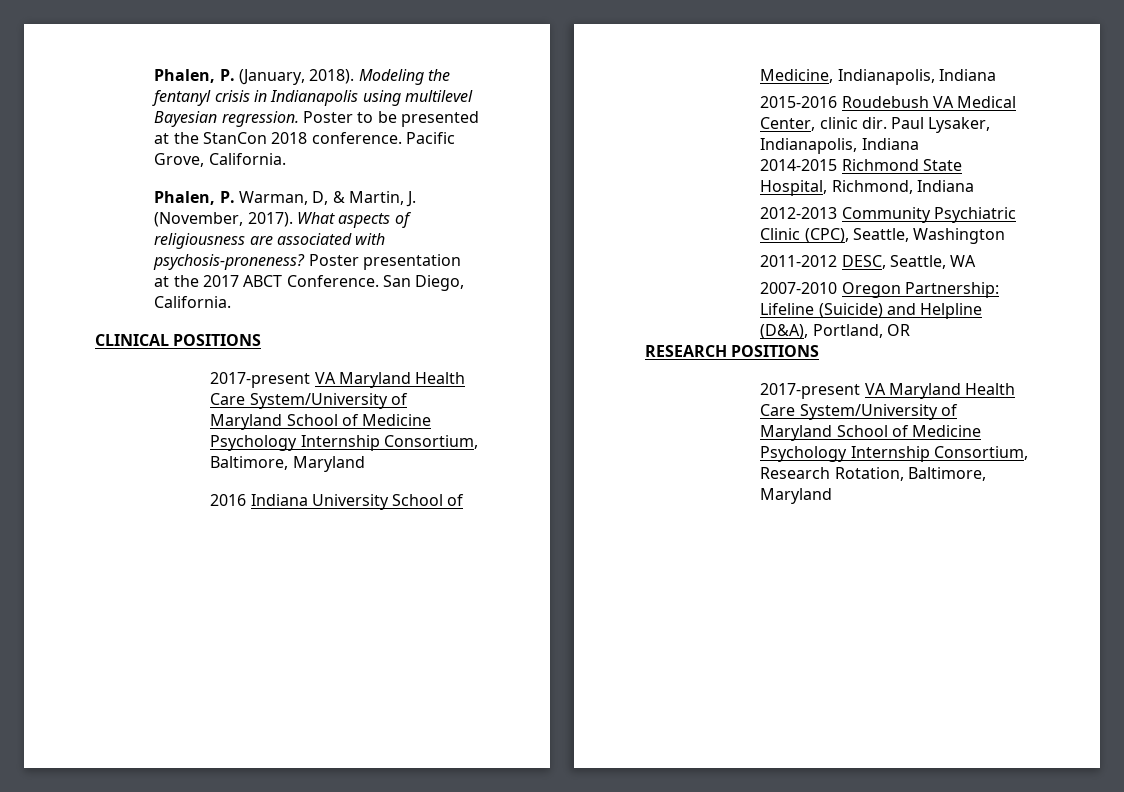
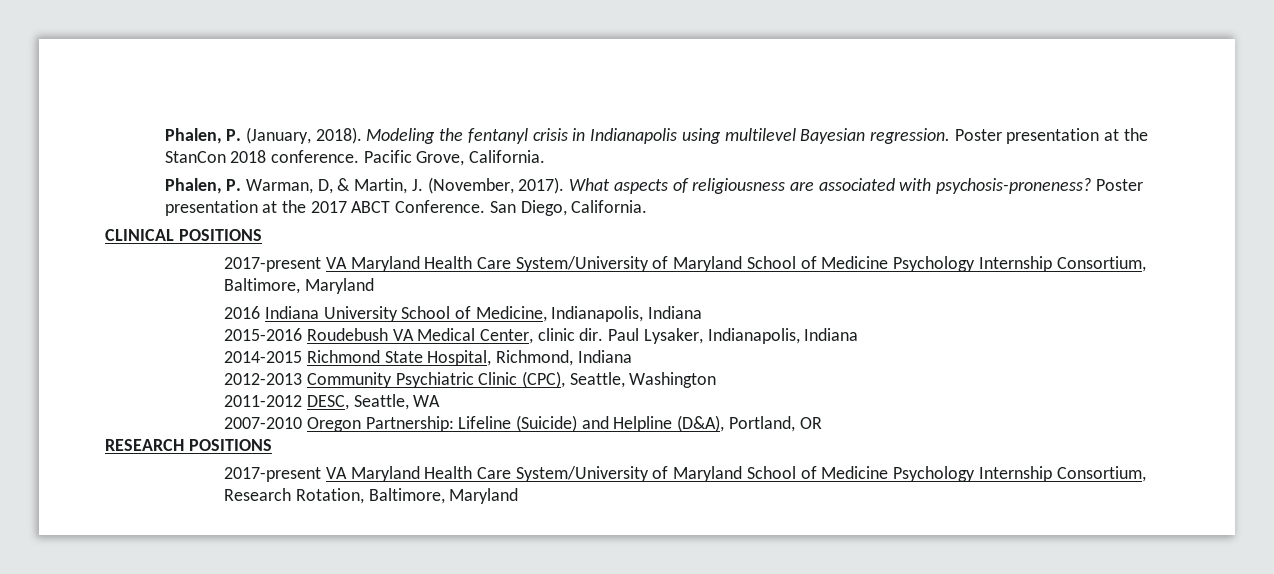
[357,111,479,127] to be presented -> [1006,128,1100,144] presentation

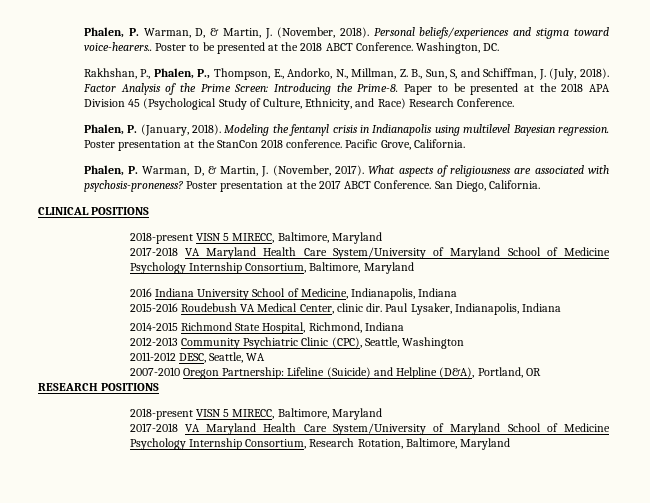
[164,128,242,144] Phalen, P. -> [83,27,610,39] [83,42,500,54] [83,68,609,80] [82,83,610,95] [83,98,515,110] [83,124,138,135] Phalen, P. Warman, D, & Martin, J. (November, 2018). Personal beliefs/experiences and stigma toward voice-hearers.. Poster to be presented at the 2018 ABCT Conference. Washington, DC. // Rakhshan, P., Phalen, P., Thompson, E., Andorko, N., Millman, Z. B., Sun, S, and Schiffman, J. (July, 2018). Factor Analysis of the Prime Screen: Introducing the Prime-8. Paper to be presented at the 2018 APA Division 45 (Psychological Study of Culture, Ethnicity, and Race) Research Conference. // Phalen, P.
[224,257,322,272] 2017-present -> [129,232,382,244] [129,247,178,256] 2018-present VISN 5 MIRECC, Baltimore, Maryland // 2017-2018
[224,467,322,482] 2017-present -> [129,408,382,420] [129,423,178,432] 2018-present VISN 5 MIRECC, Baltimore, Maryland // 2017-2018

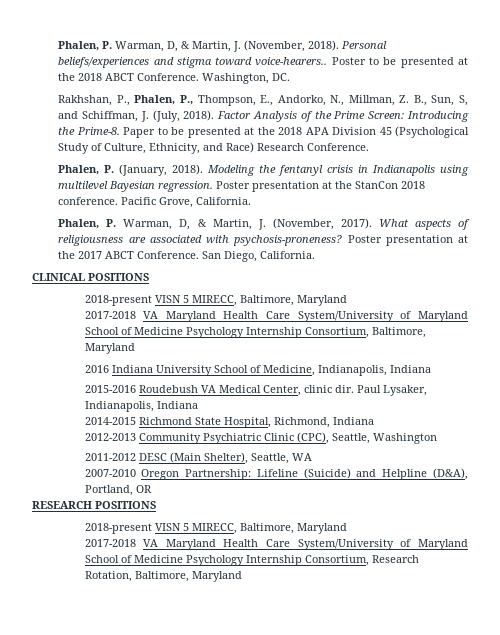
[178,353,206,363] DESC, -> [138,452,248,464] DESC (Main Shelter),

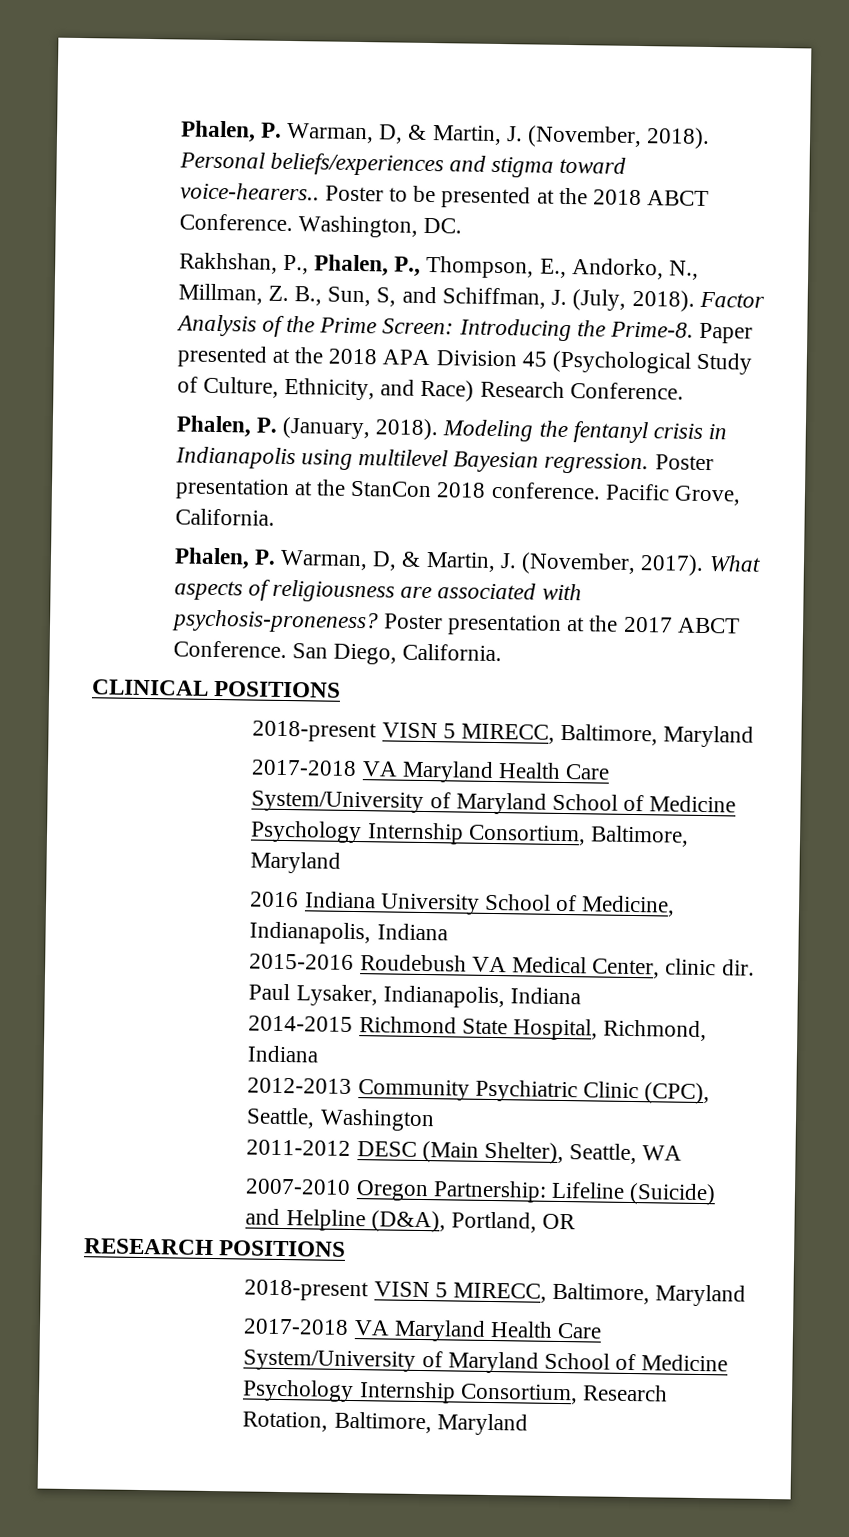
[157,127,185,135] to be -> (754, 333) none

